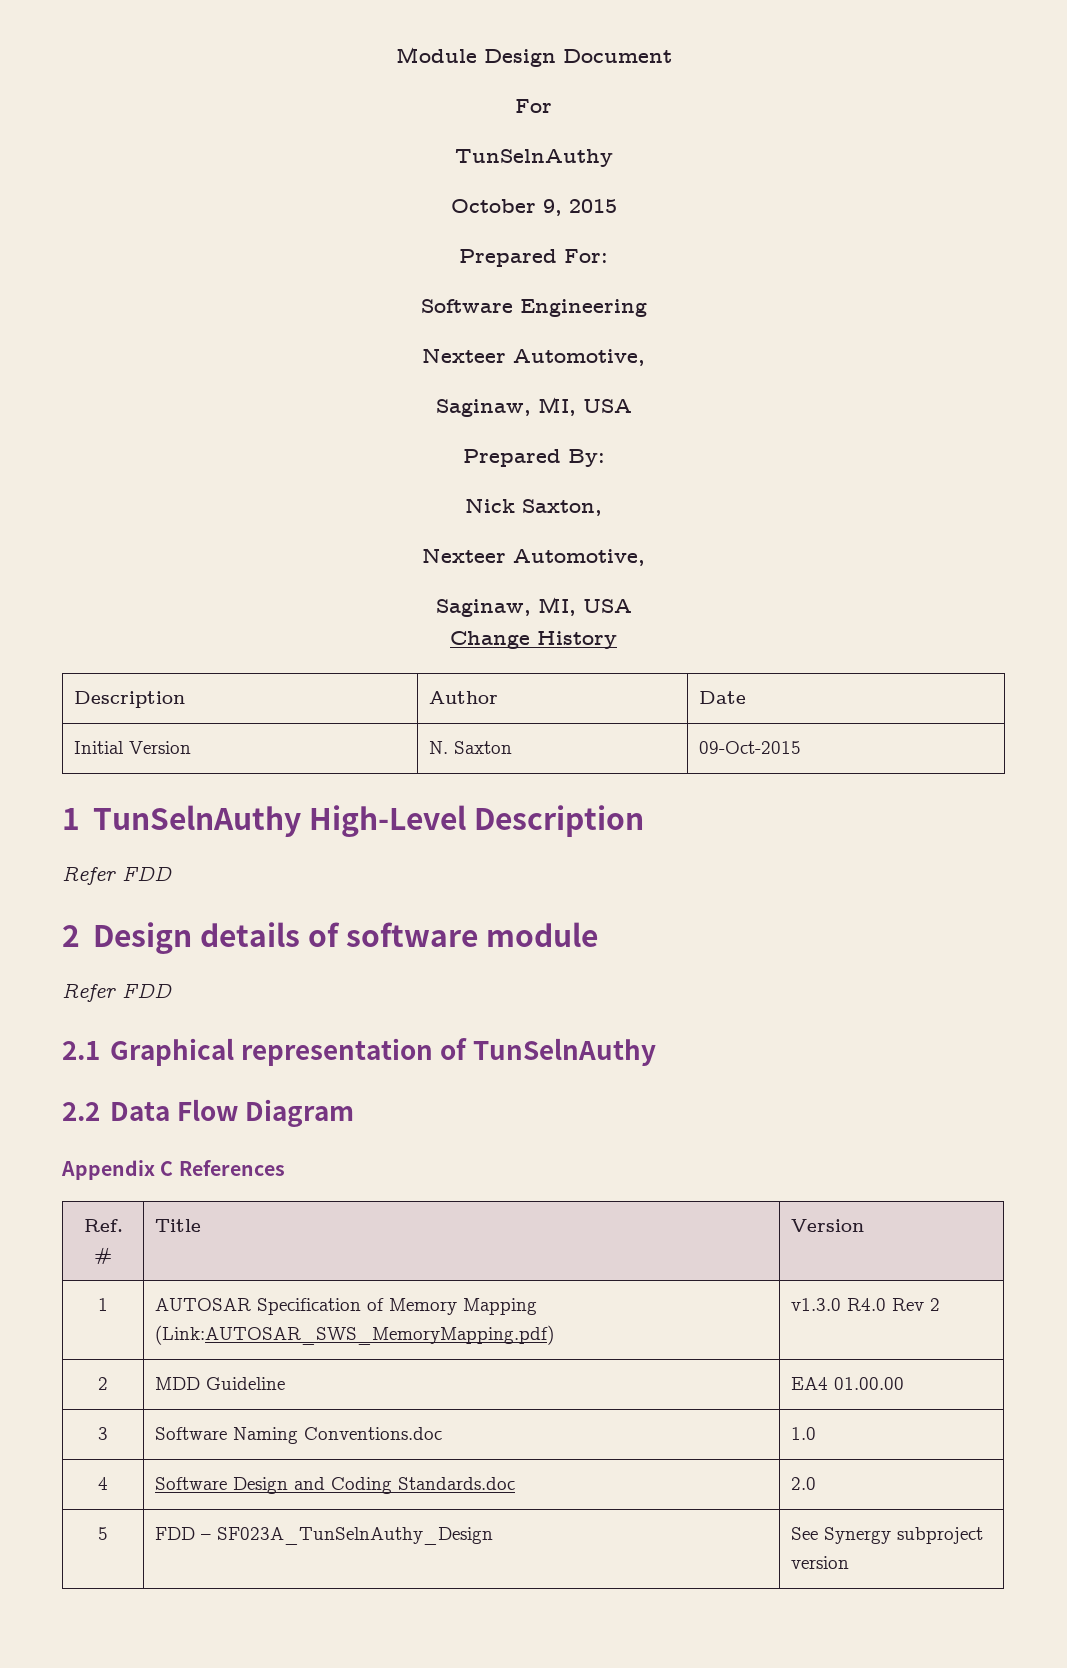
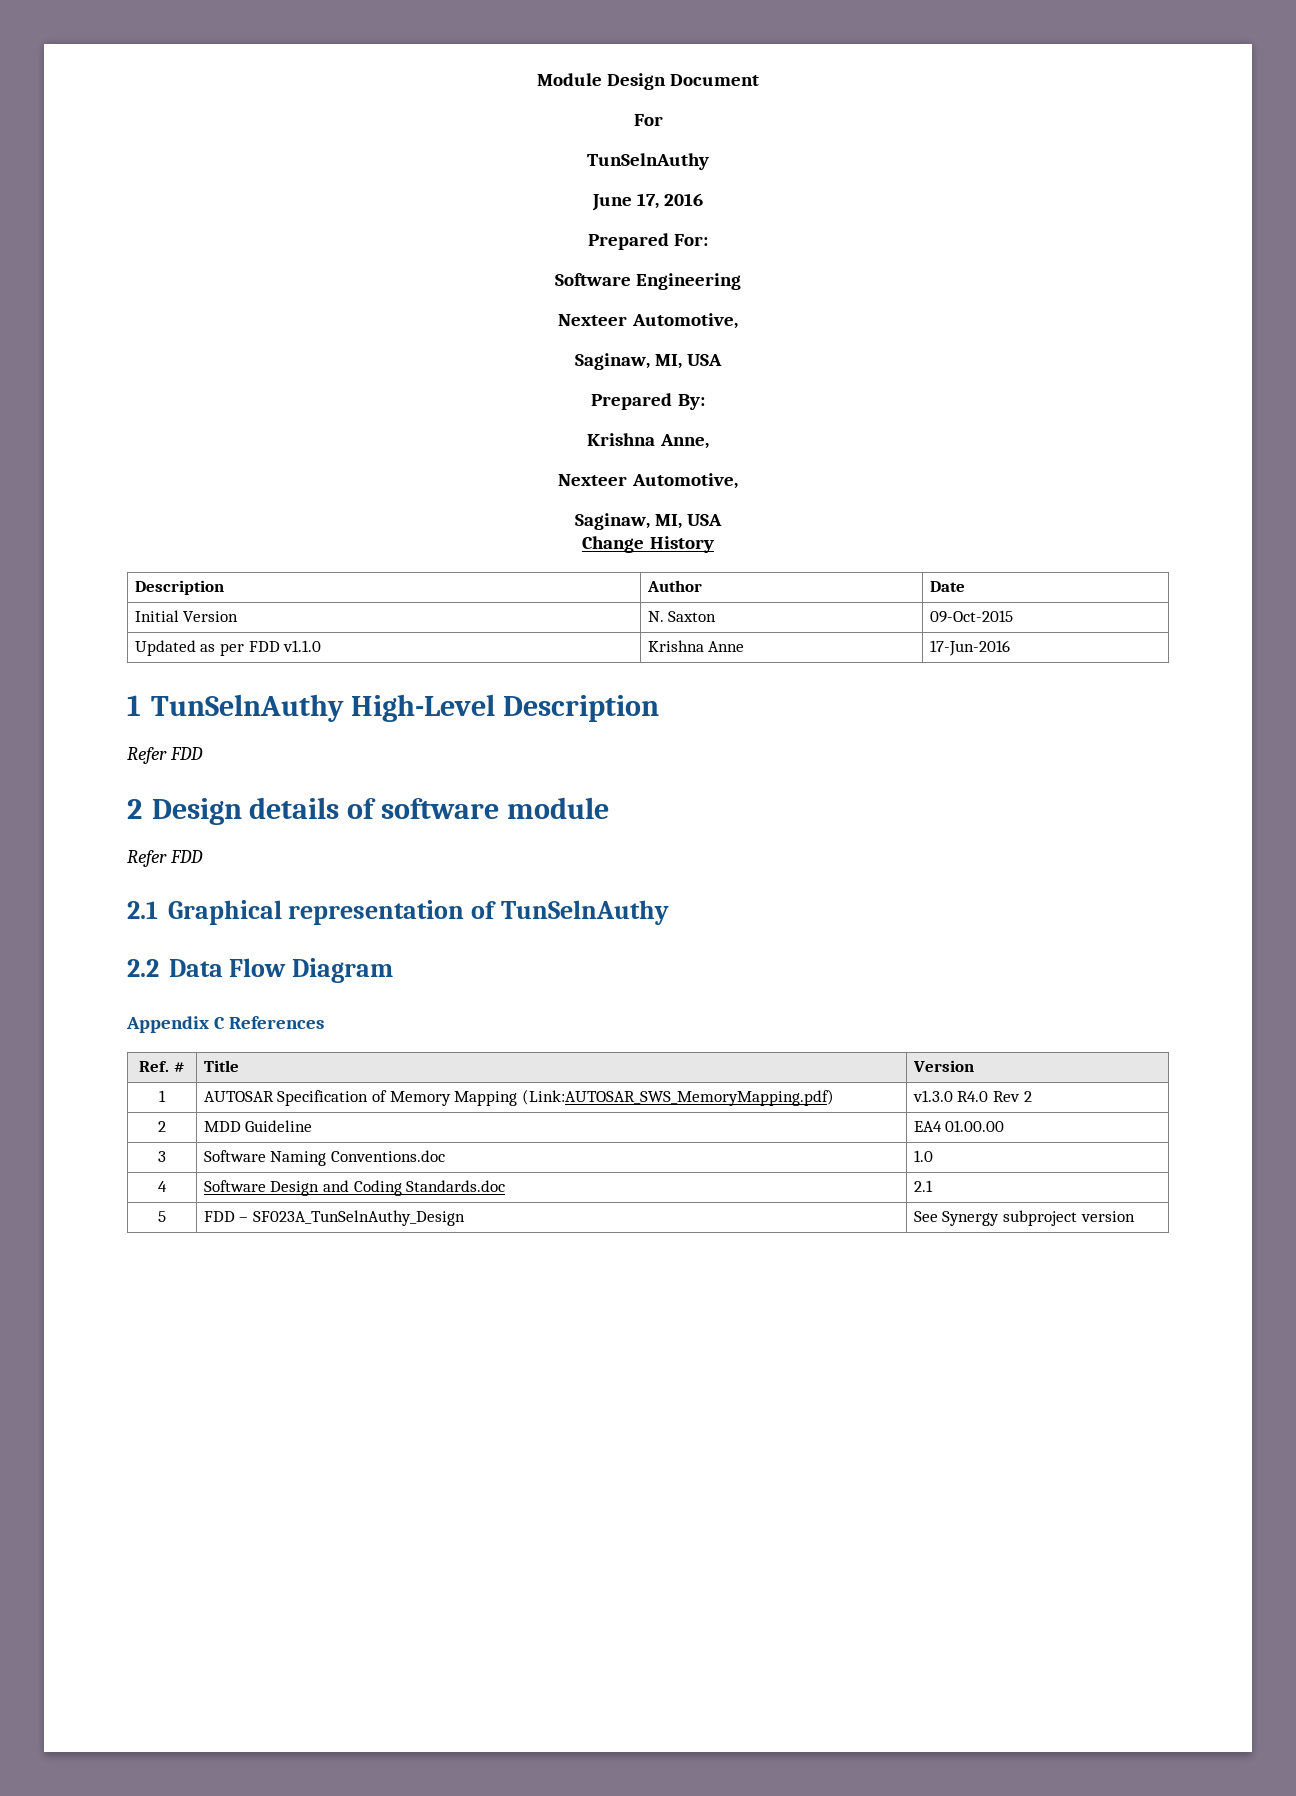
[450,199,617,216] October 9, 2015 -> [591,193,704,211] June 17, 2016
[465,498,602,516] Nick Saxton, -> [587,433,709,449] Krishna Anne,
(802, 747) none -> [134,640,322,656] [647,640,745,652] [929,640,1010,656] // Updated as per FDD v1.1.0 | Krishna Anne | 17-Jun-2016
[791,1477,817,1490] 2.0 -> [913,1180,933,1192] 2.1

